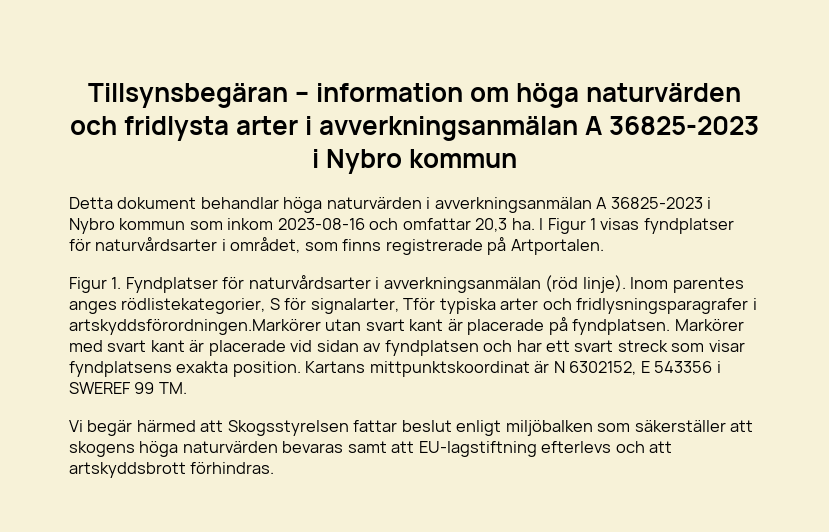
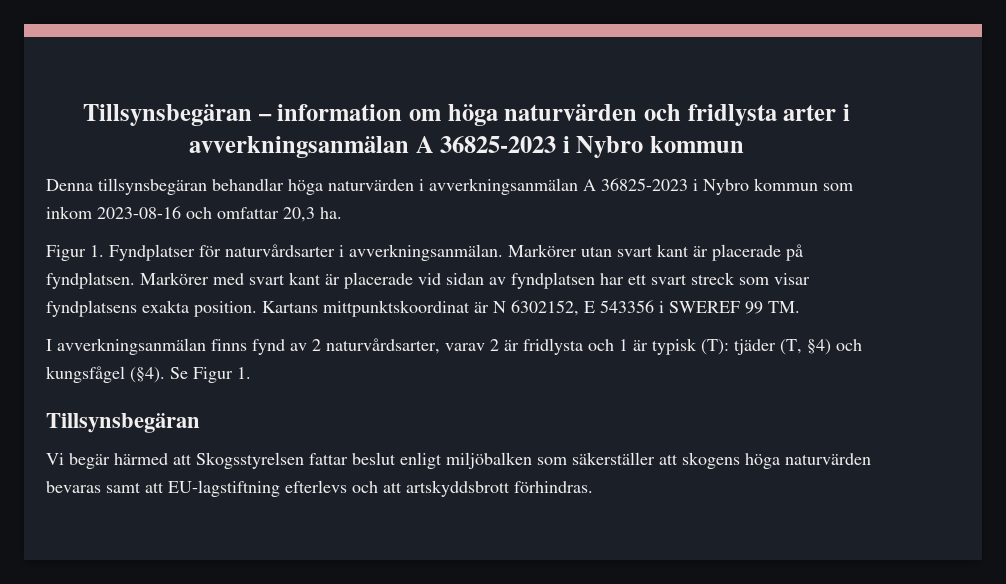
[69,197,197,209] Detta dokument -> [46,178,207,195] Denna tillsynsbegäran
[539,218,734,234] [69,237,604,255] I Figur 1 visas fyndplatser för naturvårdsarter i området, som finns registrerade på Artportalen. -> (342, 213) none
[383,275,744,293] [69,298,757,314] [69,319,321,335] avverkningsanmälan (röd linje). Inom parentes anges rödlistekategorier, S för signalarter, Tför typiska arter och fridlysningsparagrafer i artskyddsförordningen.Markörer -> [349,244,577,261] avverkningsanmälan. Markörer
[483,340,513,352] och -> (595, 280) none
(187, 388) none -> [46,338,862,355] [46,366,251,383] [46,413,200,433] // I avverkningsanmälan finns fynd av 2 naturvårdsarter, varav 2 är fridlysta och 1 är typisk (T): tjäder (T, §4) och kungsfågel (§4). Se Figur 1. // Tillsynsbegäran

